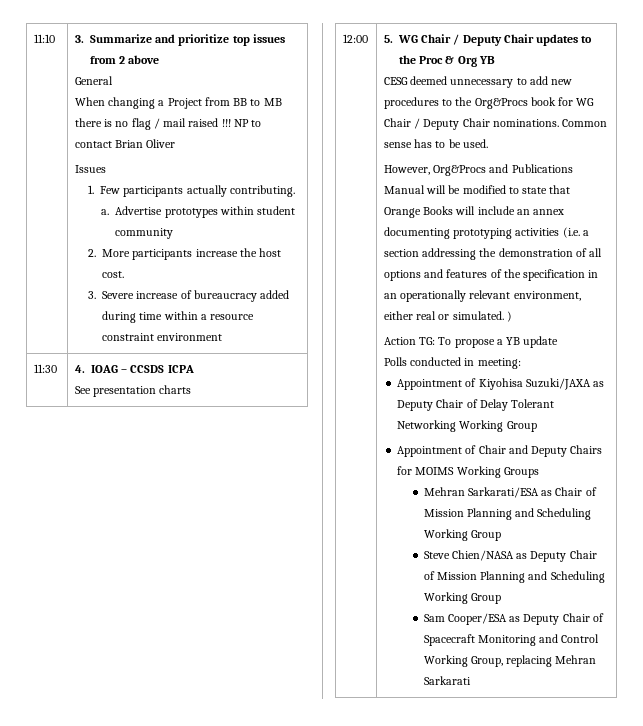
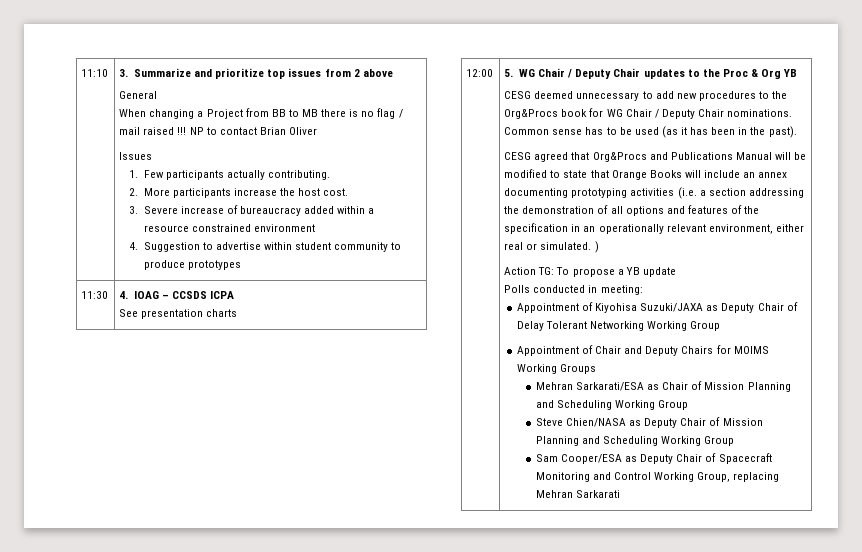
[101,206,296,218] [115,228,174,239] // a. Advertise prototypes within student community -> (330, 175) none
[102,311,163,323] during time -> (334, 210) none
[102,333,155,341] constraint -> [191,224,251,232] constrained
(223, 337) none -> [128,242,402,252] [143,260,241,270] // 4. Suggestion to advertise within student community to produce prototypes
[462,139,488,148] [383,165,430,175] used. // However, -> [634,126,797,138] [504,152,590,162] used (as it has been in the past). // CESG agreed that

